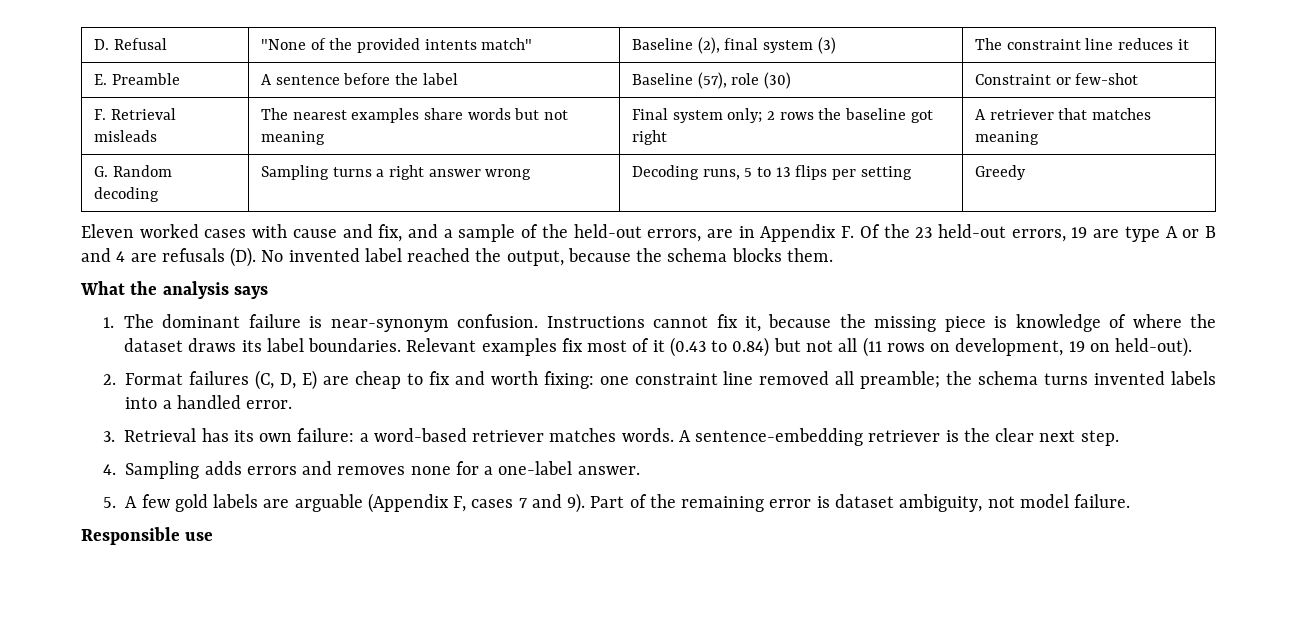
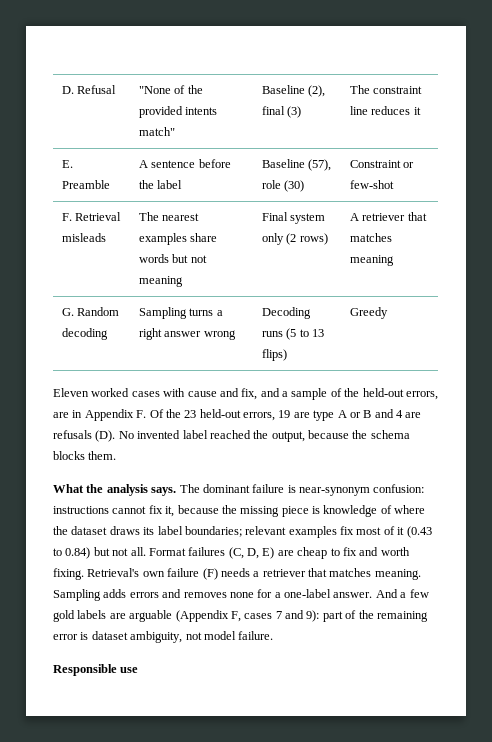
[763,40,814,53] system -> (286, 110) none
[727,108,933,123] [631,130,667,145] only; 2 rows the baseline got right -> [262,233,328,245] only (2 rows)
[702,165,912,180] runs, 5 to 13 flips per setting -> [262,328,325,340] [262,349,288,361] runs (5 to 13 flips)
[233,286,268,299] [102,317,114,328] says // 1. -> [151,487,177,496] says.
[457,314,645,328] confusion. Instructions -> [373,484,425,493] [53,506,109,514] confusion: instructions
[308,338,477,352] boundaries. Relevant -> [184,526,287,537] boundaries; relevant
[838,337,1193,357] [102,374,116,385] all (11 rows on development, 19 on held-out). // 2. -> [130,547,146,556] all.
[543,371,1217,389] [125,395,293,409] [102,428,1119,446] [102,464,116,475] fixing: one constraint line removed all preamble; the schema turns invented labels into a handled error. // 3. Retrieval has its own failure: a word-based retriever matches words. A sentence-embedding retriever is the clear next step. // 4. -> [53,568,421,580] fixing. Retrieval's own failure (F) needs a retriever that matches meaning.
[102,496,138,508] // 5. A -> [375,589,407,598] And a
[567,493,625,513] 9). Part -> [306,610,343,622] 9): part

